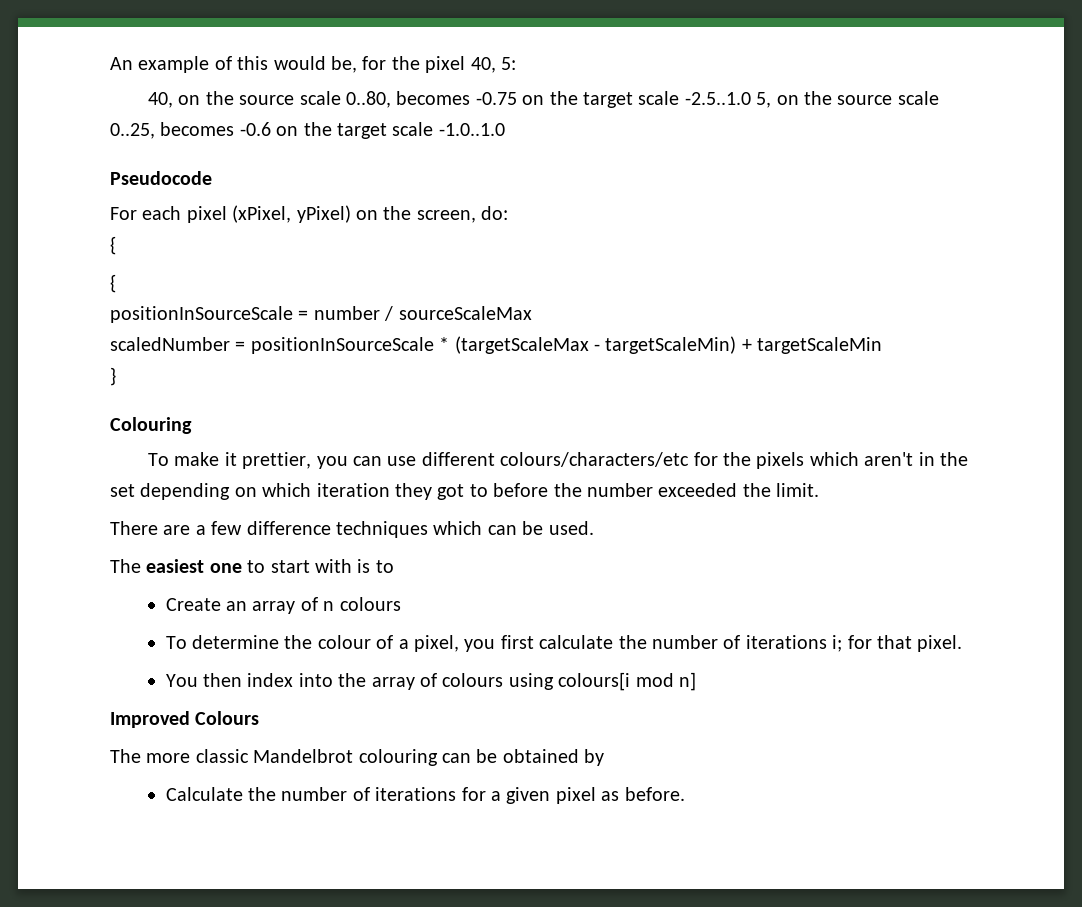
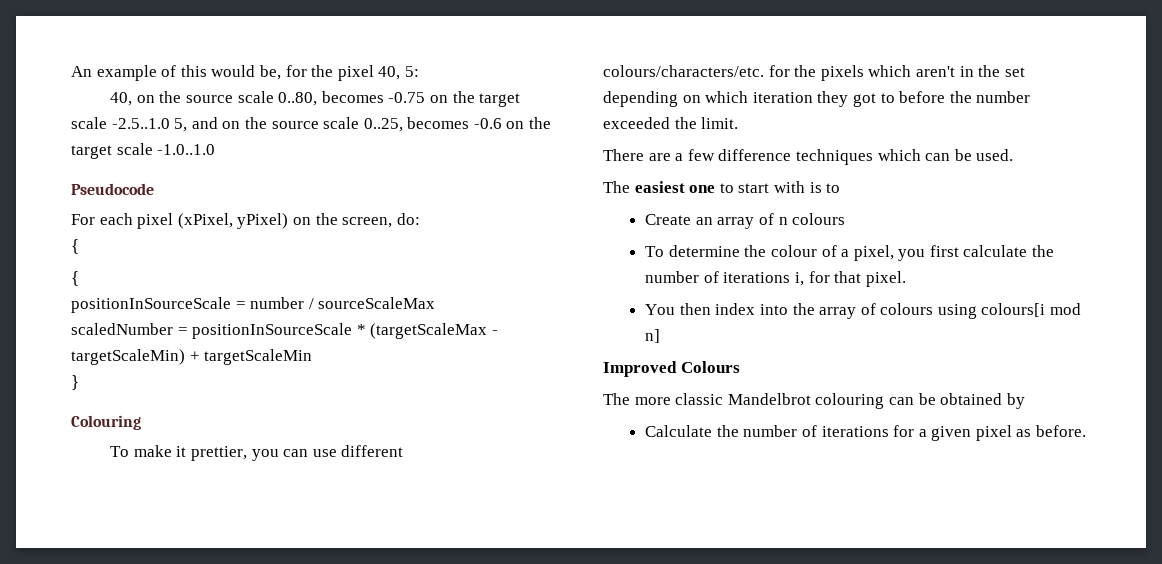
(772, 100) none -> [191,117,218,129] and
[500,452,690,467] colours/characters/etc -> [603,65,764,77] colours/characters/etc.
[832,635,843,652] i; -> [794,272,804,286] i,

